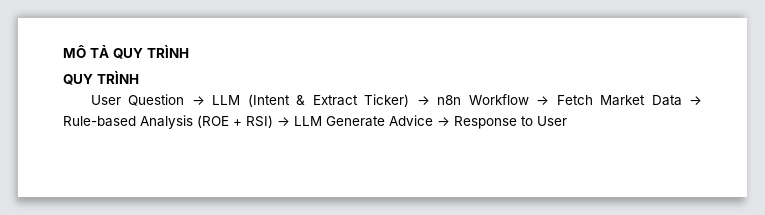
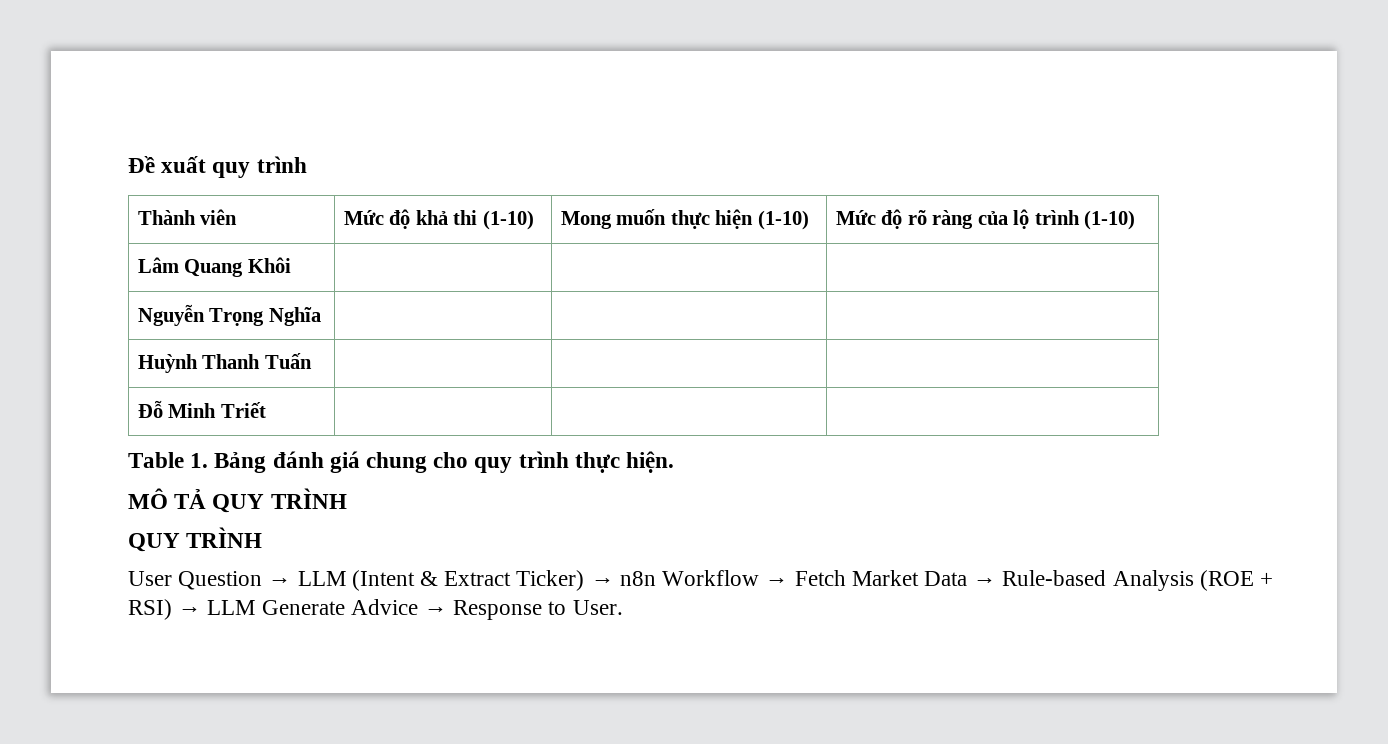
(63, 51) none -> [128,156,307,178] [137,209,238,225] [343,209,534,230] [560,209,809,230] [835,209,1136,230] [137,257,291,277] [137,304,321,326] [137,353,312,373] [137,400,266,418] [128,451,675,473] Đề xuất quy trình // Thành viên | Mức độ khả thi (1-10) | Mong muốn thực hiện (1-10) | Mức độ rõ ràng của lộ trình (1-10) // Lâm Quang Khôi | | | // Nguyễn Trọng Nghĩa | | | // Huỳnh Thanh Tuấn | | | // Đỗ Minh Triết | | | // Table 1. Bảng đánh giá chung cho quy trình thực hiện. //
[537,116,567,126] User -> [572,600,623,615] User.

